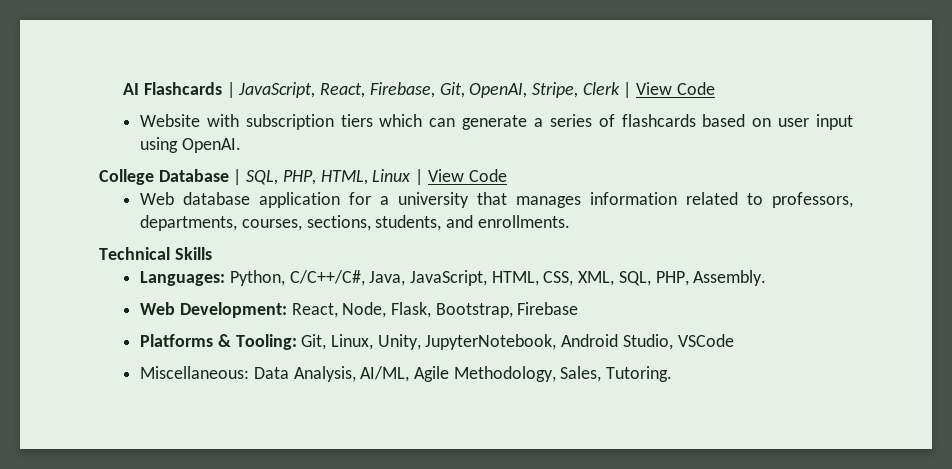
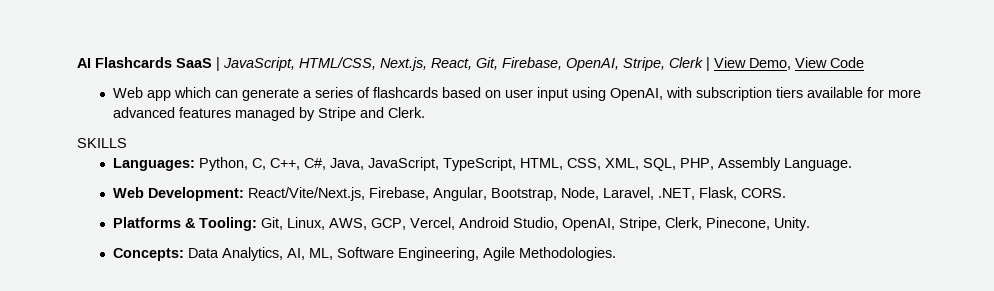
(222, 88) none -> [176,58,212,68] SaaS
[320,82,465,98] React, Firebase, Git, -> [299,57,562,71] HTML/CSS, Next.js, React, Git, Firebase,
[676,82,715,95] [140,114,373,130] Code // Website with subscription tiers -> [749,57,864,70] [113,87,172,101] Demo, View Code // Web app
[181,138,241,153] [99,169,507,185] [140,192,853,208] [140,215,570,231] [99,247,212,260] OpenAI. // College Database | SQL, PHP, HTML, Linux | View Code // Web database application for a university that manages information related to professors, departments, courses, sections, students, and enrollments. // Technical Skills -> [610,87,922,101] [113,107,426,121] [77,138,127,148] OpenAI, with subscription tiers available for more advanced features managed by Stripe and Clerk. // SKILLS
[289,270,365,286] C/C++/C#, -> [252,158,327,170] C, C++, C#,
(487, 278) none -> [443,157,517,171] TypeScript,
[693,270,767,286] Assembly. -> [718,157,853,171] Assembly Language.
[291,302,579,318] React, Node, Flask, Bootstrap, Firebase -> [248,187,787,201] React/Vite/Next.js, Firebase, Angular, Bootstrap, Node, Laravel, .NET, Flask, CORS.
[377,334,734,350] [140,366,673,382] Unity, JupyterNotebook, Android Studio, VSCode // Miscellaneous: Data Analysis, AI/ML, Agile Methodology, Sales, Tutoring. -> [329,217,811,231] [113,247,617,261] AWS, GCP, Vercel, Android Studio, OpenAI, Stripe, Clerk, Pinecone, Unity. // Concepts: Data Analytics, AI, ML, Software Engineering, Agile Methodologies.

